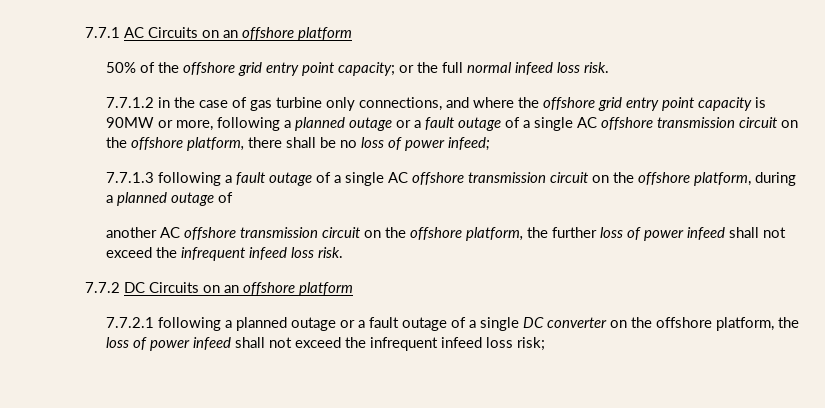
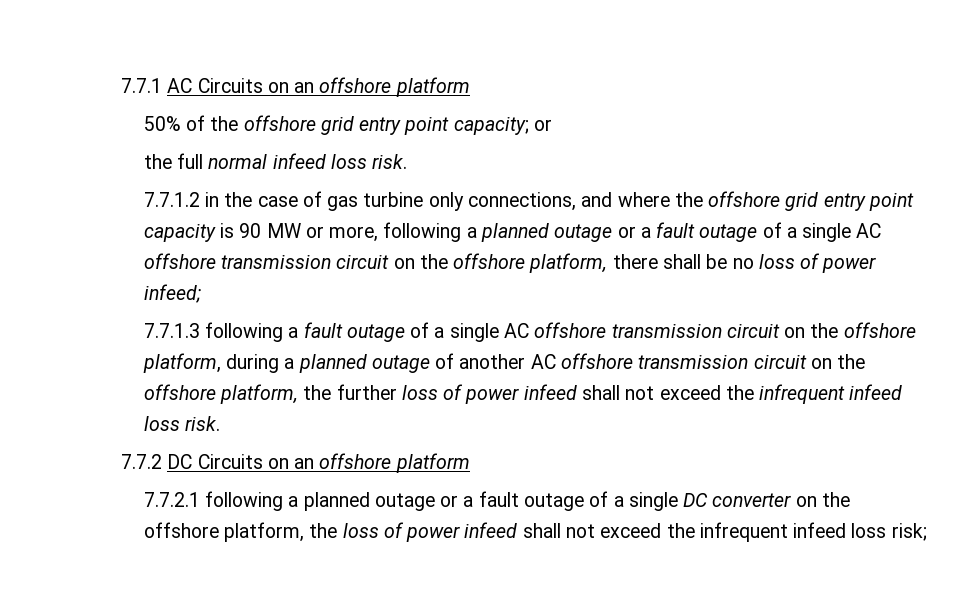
(415, 69) none -> (552, 125) //
[106,117,155,128] 90MW -> [239,223,301,238] 90 MW
(234, 197) // -> (455, 361) none

